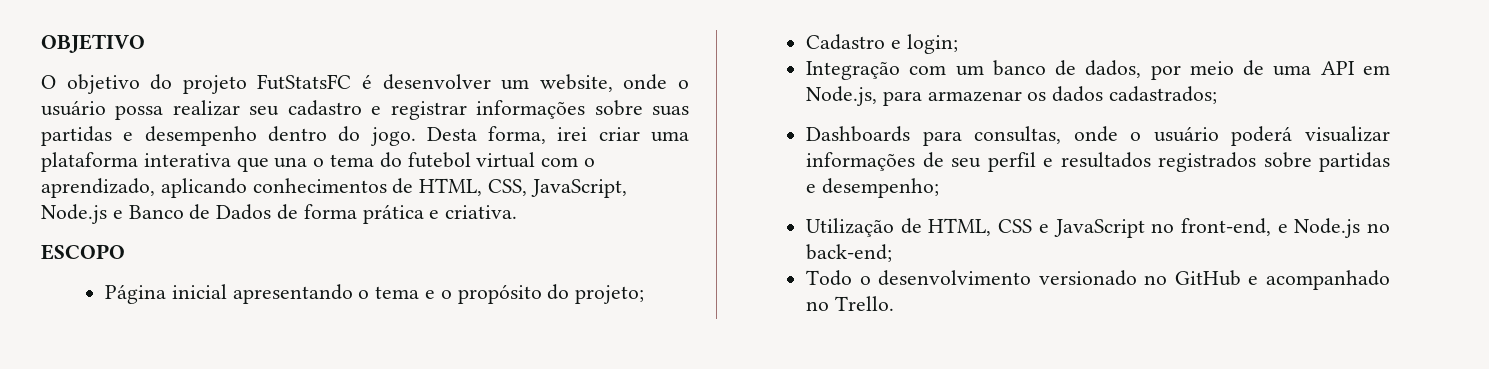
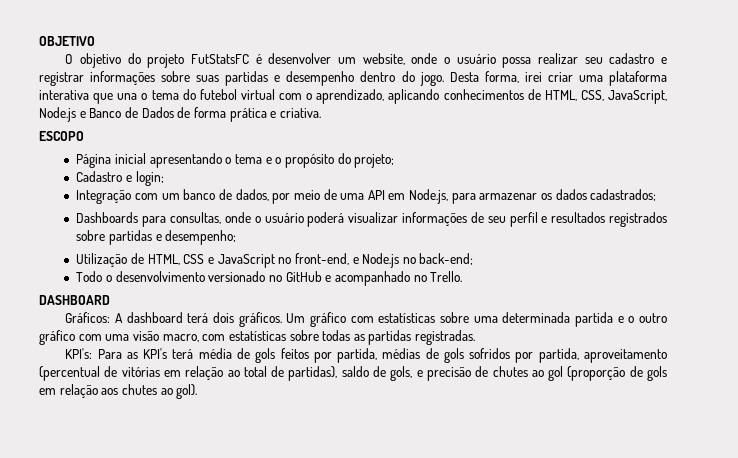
(894, 303) none -> [39,295,110,305] [65,312,668,327] [39,330,476,345] [65,348,667,363] [39,366,667,381] [39,384,198,399] // DASHBOARD // Gráficos: A dashboard terá dois gráficos. Um gráfico com estatísticas sobre uma determinada partida e o outro gráfico com uma visão macro, com estatísticas sobre todas as partidas registradas. // KPI's: Para as KPI's terá média de gols feitos por partida, médias de gols sofridos por partida, aproveitamento (percentual de vitórias em relação ao total de partidas), saldo de gols, e precisão de chutes ao gol (proporção de gols em relação aos chutes ao gol).

